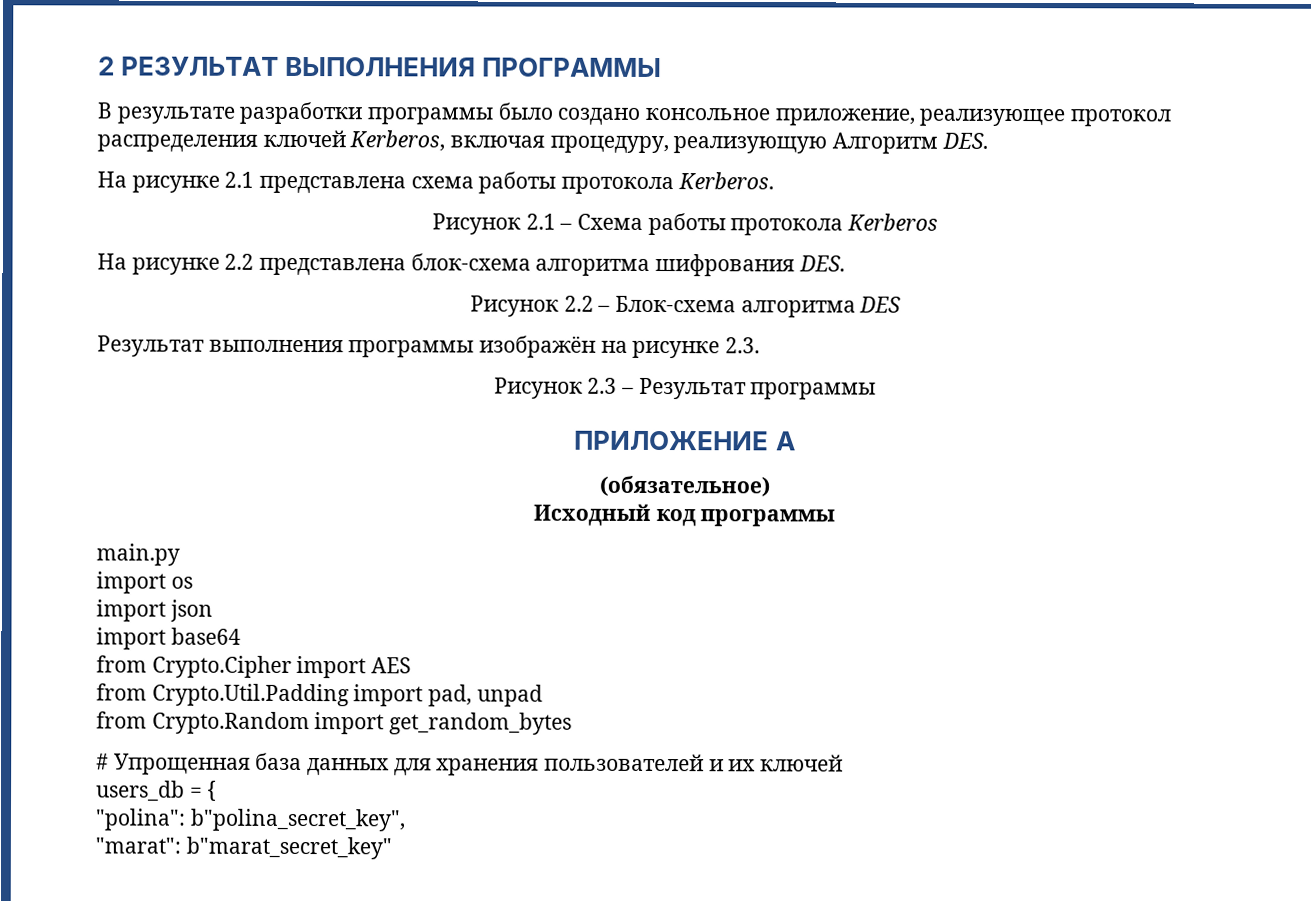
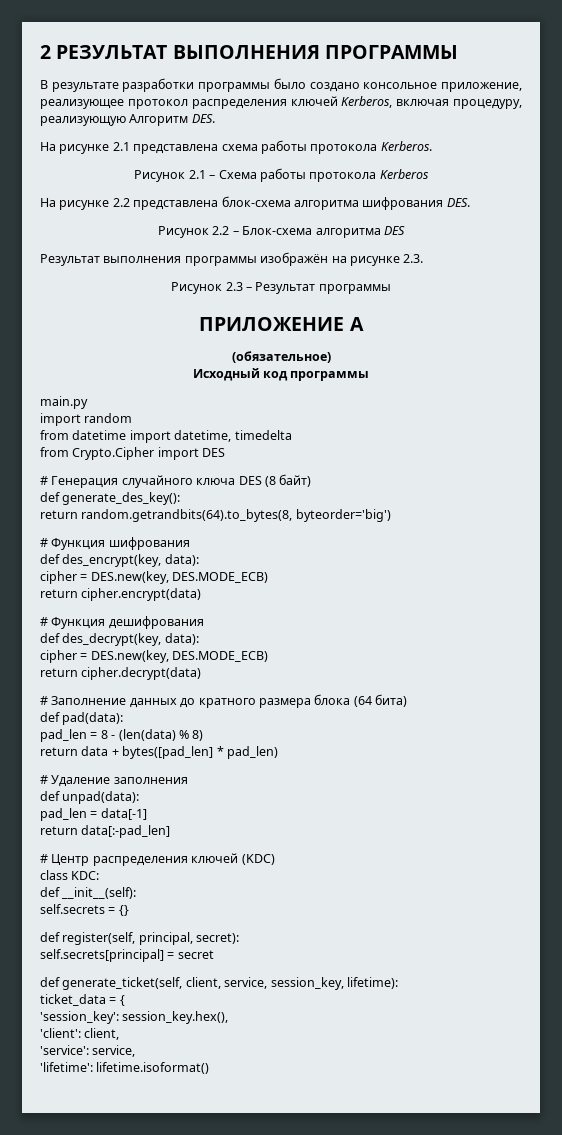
[170,576,193,589] [96,599,213,622] [96,627,241,650] [96,655,412,679] [96,683,543,707] [96,711,573,735] [96,752,844,776] [96,780,218,802] [95,808,406,832] [95,836,392,860] os // import json // import base64 // from Crypto.Cipher import AES // from Crypto.Util.Padding import pad, unpad // from Crypto.Random import get_random_bytes // # Упрощенная база данных для хранения пользователей и их ключей // users_db = { // "polina": b"polina_secret_key", // "marat": b"marat_secret_key" -> [84,413,133,423] [40,430,292,443] [40,447,226,460] [40,474,312,488] [40,492,181,505] [40,509,391,522] [40,537,190,550] [40,554,199,567] [40,571,269,584] [40,588,202,601] [40,616,204,629] [40,633,199,646] [40,650,269,663] [40,667,202,680] [40,694,407,708] [40,712,124,725] [40,729,204,742] [40,746,278,759] [40,775,188,787] [40,791,140,804] [40,808,147,821] [40,825,171,838] [40,853,275,866] [40,870,100,880] [40,887,137,899] [40,904,129,916] [40,932,240,945] [40,949,214,962] [40,977,398,990] [40,994,125,1006] [40,1011,229,1024] [40,1028,120,1040] [40,1045,136,1057] [40,1062,210,1074] random // from datetime import datetime, timedelta // from Crypto.Cipher import DES // # Генерация случайного ключа DES (8 байт) // def generate_des_key(): // return random.getrandbits(64).to_bytes(8, byteorder='big') // # Функция шифрования // def des_encrypt(key, data): // cipher = DES.new(key, DES.MODE_ECB) // return cipher.encrypt(data) // # Функция дешифрования // def des_decrypt(key, data): // cipher = DES.new(key, DES.MODE_ECB) // return cipher.decrypt(data) // # Заполнение данных до кратного размера блока (64 бита) // def pad(data): // pad_len = 8 - (len(data) % 8) // return data + bytes([pad_len] * pad_len) // # Удаление заполнения // def unpad(data): // pad_len = data[-1] // return data[:-pad_len] // # Центр распределения ключей (KDC) // class KDC: // def __init__(self): // self.secrets = {} // def register(self, principal, secret): // self.secrets[principal] = secret // def generate_ticket(self, client, service, session_key, lifetime): // ticket_data = { // 'session_key': session_key.hex(), // 'client': client, // 'service': service, // 'lifetime': lifetime.isoformat()

